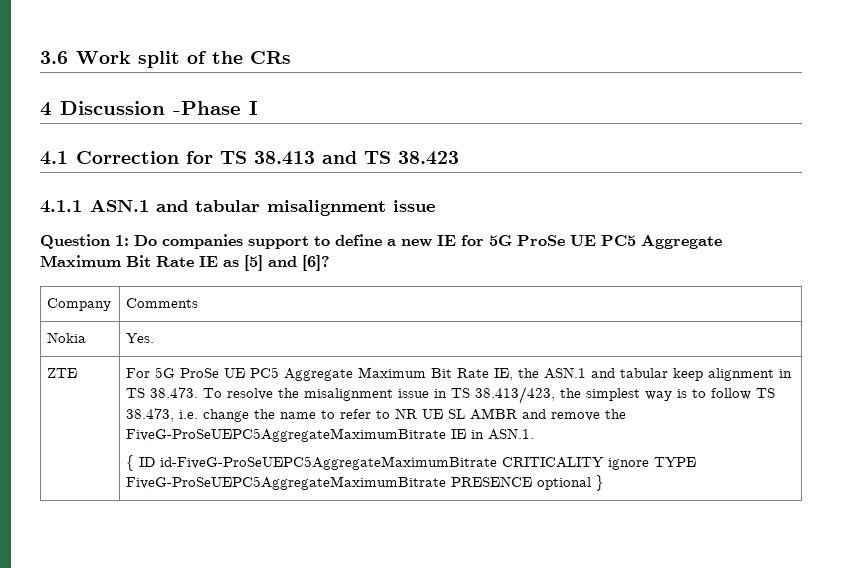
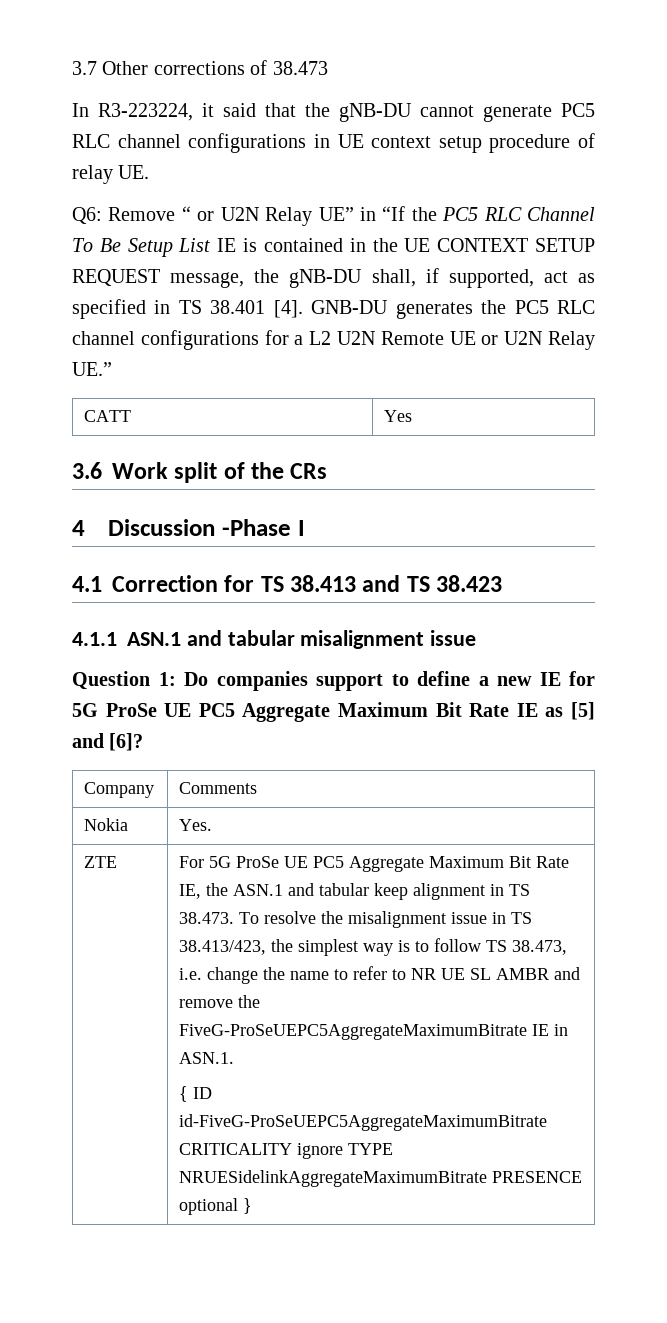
(40, 57) none -> [72,60,328,75] [72,103,595,122] [72,133,595,153] [72,165,150,184] [72,206,596,226] [72,238,595,257] [72,268,595,288] [72,299,595,319] [72,330,596,350] [72,362,112,376] [84,410,132,422] [384,410,413,422] 3.7 Other corrections of 38.473 // In R3-223224, it said that the gNB-DU cannot generate PC5 RLC channel configurations in UE context setup procedure of relay UE. // Q6: Remove “ or U2N Relay UE” in “If the PC5 RLC Channel To Be Setup List IE is contained in the UE CONTEXT SETUP REQUEST message, the gNB-DU shall, if supported, act as specified in TS 38.401 [4]. GNB-DU generates the PC5 RLC channel configurations for a L2 U2N Remote UE or U2N Relay UE.” // CATT | Yes //
[126,476,447,490] FiveG-ProSeUEPC5AggregateMaximumBitrate -> [179,1170,488,1187] NRUESidelinkAggregateMaximumBitrate

